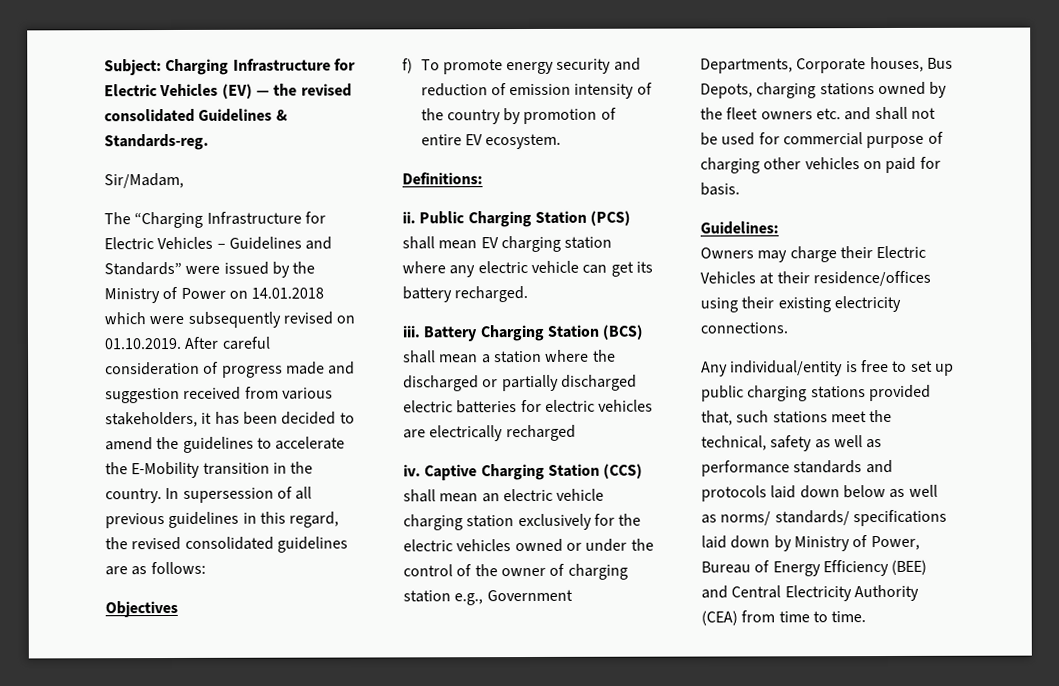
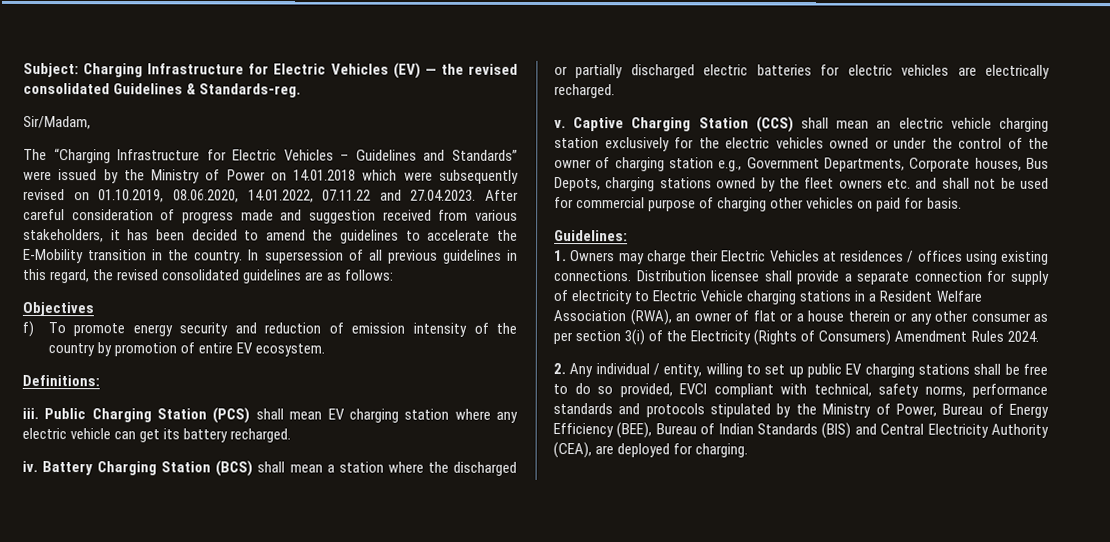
[104,337,182,350] 01.10.2019. -> [98,189,477,203] 01.10.2019, 08.06.2020, 14.01.2022, 07.11.22 and 27.04.2023.
[402,211,416,224] ii. -> [22,407,39,420] iii.
[402,325,420,338] iii. -> [22,460,38,473] iv.
[505,424,576,442] [403,464,421,477] recharged // iv. -> [554,83,615,99] [554,119,566,129] recharged. // v.
(779, 228) none -> [554,249,567,262] 1.
[776,270,931,287] [700,295,901,313] [700,322,788,334] [701,359,889,377] their residence/offices using their existing electricity connections. // Any individual/entity is free -> [840,250,1049,265] [553,269,1050,285] [553,289,982,305] [553,309,1048,326] [553,329,1039,346] [553,362,743,378] residences / offices using existing connections. Distribution licensee shall provide a separate connection for supply of electricity to Electric Vehicle charging stations in a Resident Welfare Association (RWA), an owner of flat or a house therein or any other consumer as per section 3(i) of the Electricity (Rights of Consumers) Amendment Rules 2024. // 2. Any individual / entity, willing
[747,384,931,402] [701,409,893,426] [701,435,883,452] [701,459,893,477] [701,484,938,502] [701,509,947,527] [701,535,792,552] charging stations provided that, such stations meet the technical, safety as well as performance standards and protocols laid down below as well as norms/ standards/ specifications laid down by -> [845,363,1048,378] [553,383,1048,398] [553,402,817,418] EV charging stations shall be free to do so provided, EVCI compliant with technical, safety norms, performance standards and protocols stipulated by the
[891,559,928,575] [701,584,919,602] [701,610,867,626] (BEE) and Central Electricity Authority (CEA) from time to time. -> [616,422,1049,439] [553,441,749,459] (BEE), Bureau of Indian Standards (BIS) and Central Electricity Authority (CEA), are deployed for charging.

